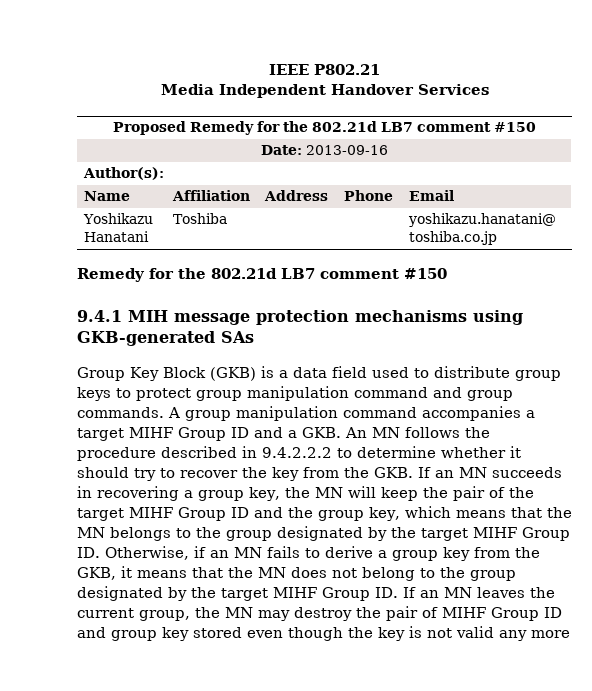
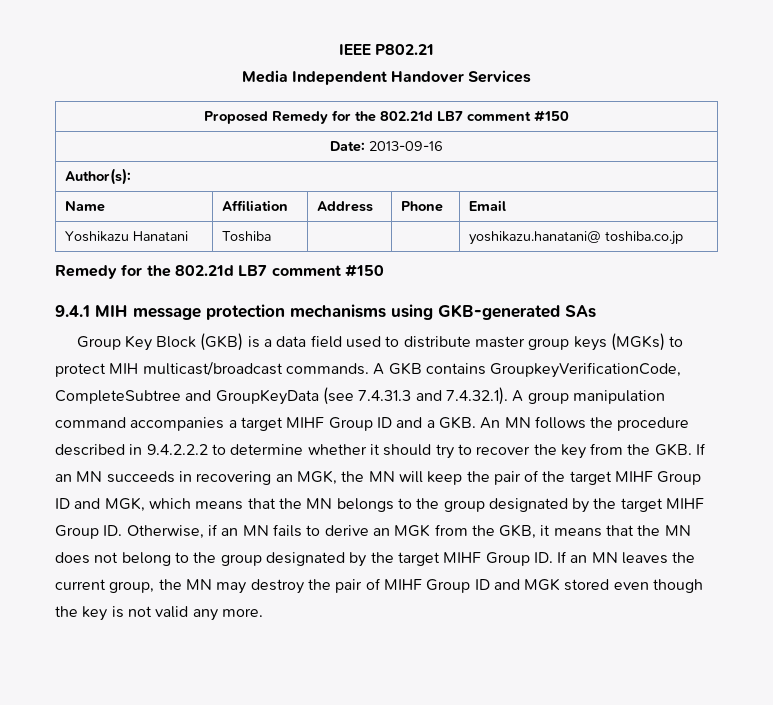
(510, 372) none -> [475,336,526,348] master
(111, 394) none -> [611,333,666,351] (MGKs)
[196,386,513,401] [77,407,164,418] group manipulation command and group commands. -> [109,361,682,378] [55,387,508,405] MIH multicast/broadcast commands. A GKB contains GroupkeyVerificationCode, CompleteSubtree and GroupKeyData (see 7.4.31.3 and 7.4.32.1).
[184,487,280,501] a group key, -> [275,470,337,485] an MGK,
[288,507,400,521] the group key, -> [104,497,145,512] MGK,
[378,547,470,561] a group key -> [372,524,431,537] an MGK
[111,627,189,641] group key -> [524,578,561,591] MGK
[531,630,570,638] more -> [221,608,263,617] more.

